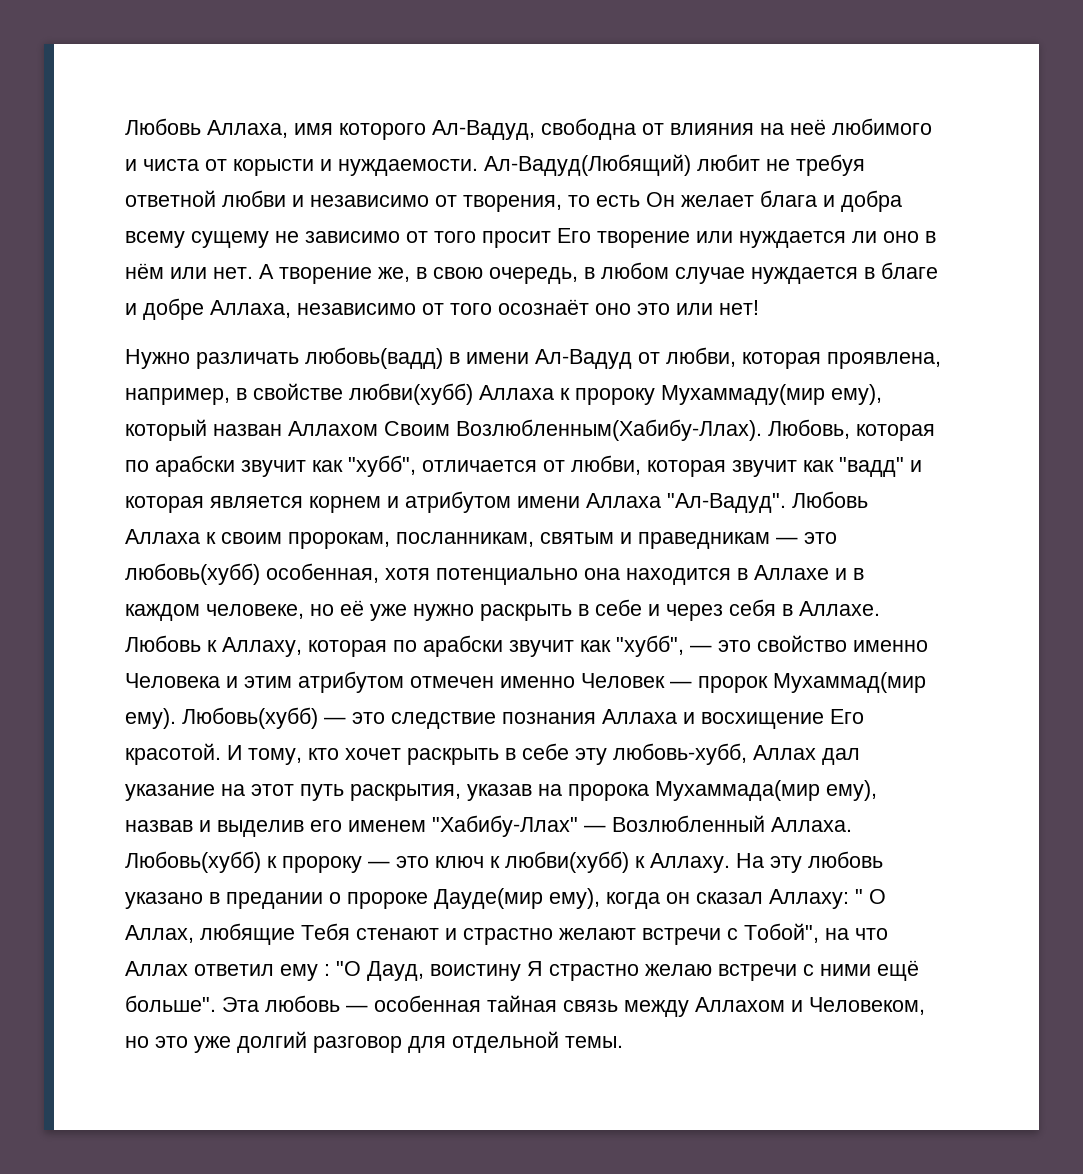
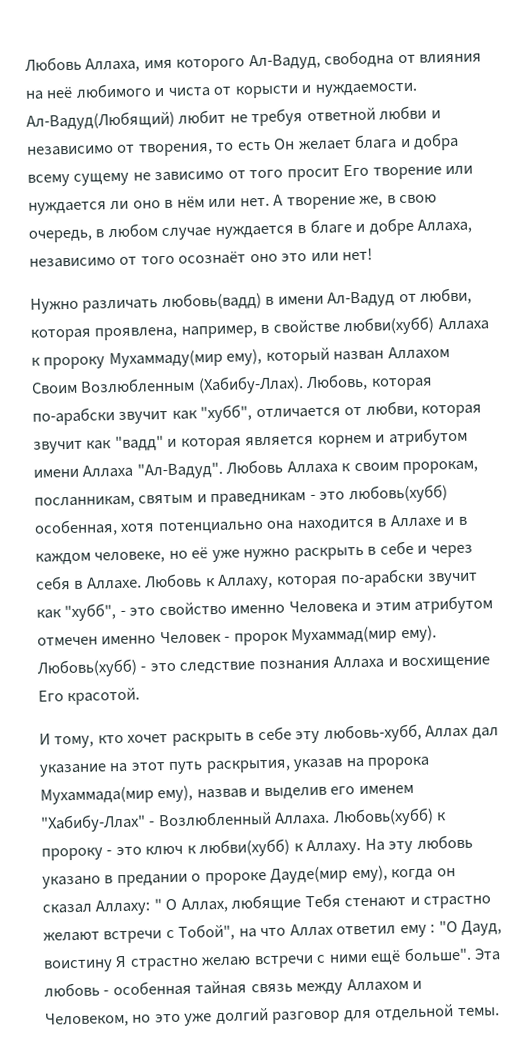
[456,419,935,441] [125,455,235,477] Возлюбленным(Хабибу-Ллах). Любовь, которая по арабски -> [80,373,433,395] [32,407,115,426] Возлюбленным (Хабибу-Ллах). Любовь, которая по-арабски
[776,537,798,544] — -> [309,494,316,501] -
[393,635,712,657] по арабски звучит как "хубб", — -> [340,568,478,588] [36,603,126,622] по-арабски звучит как "хубб", -
[670,681,692,688] — -> [224,636,231,642] -
[324,717,346,724] — -> [140,666,147,672] -
(221, 754) none -> (141, 696) //
[584,825,606,832] — -> [149,821,156,827] -
[368,861,390,868] — -> [106,850,113,856] -
[346,1005,368,1012] — -> [103,990,110,996] -

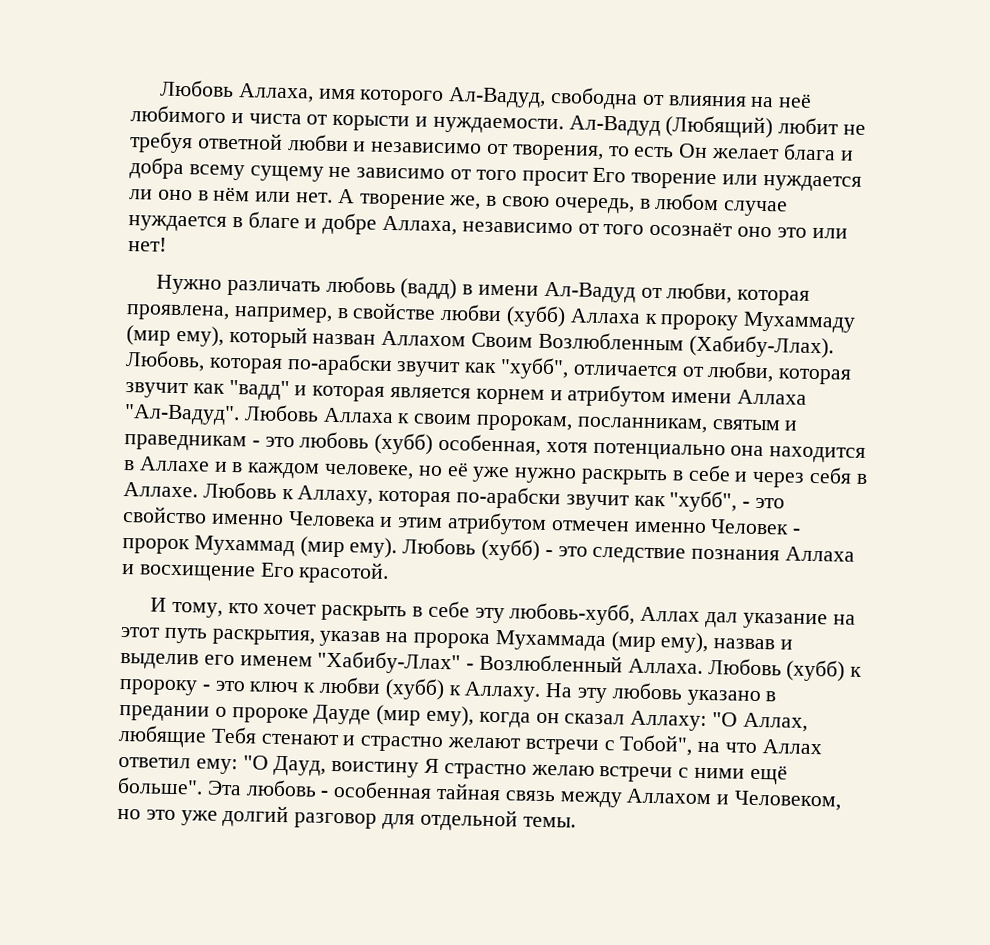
[26,110,175,131] Ал-Вадуд(Любящий) -> [568,115,774,139] Ал-Вадуд (Любящий)
[161,291,262,311] любовь(вадд) -> [325,275,458,300] любовь (вадд)
[343,316,435,336] любви(хубб) -> [440,303,567,328] любви (хубб)
[108,349,223,369] Мухаммаду(мир -> [743,311,857,333] [126,325,171,346] Мухаммаду (мир
[348,484,448,504] любовь(хубб) -> [299,431,434,455] любовь (хубб)
[291,625,437,645] [37,658,138,678] Мухаммад(мир ему). Любовь(хубб) -> [193,535,541,561] Мухаммад (мир ему). Любовь (хубб)
[40,786,154,805] Мухаммада(мир -> [494,630,657,653] Мухаммада (мир
[332,807,434,827] Любовь(хубб) -> [707,658,846,682] Любовь (хубб)
[199,838,291,858] любви(хубб) -> [319,676,445,701] любви (хубб)
[270,866,349,884] Дауде(мир -> [313,704,422,726] Дауде (мир
[153,898,178,911] " О -> [712,712,739,727] "О
[399,924,436,938] ему : -> [195,758,238,775] ему:

